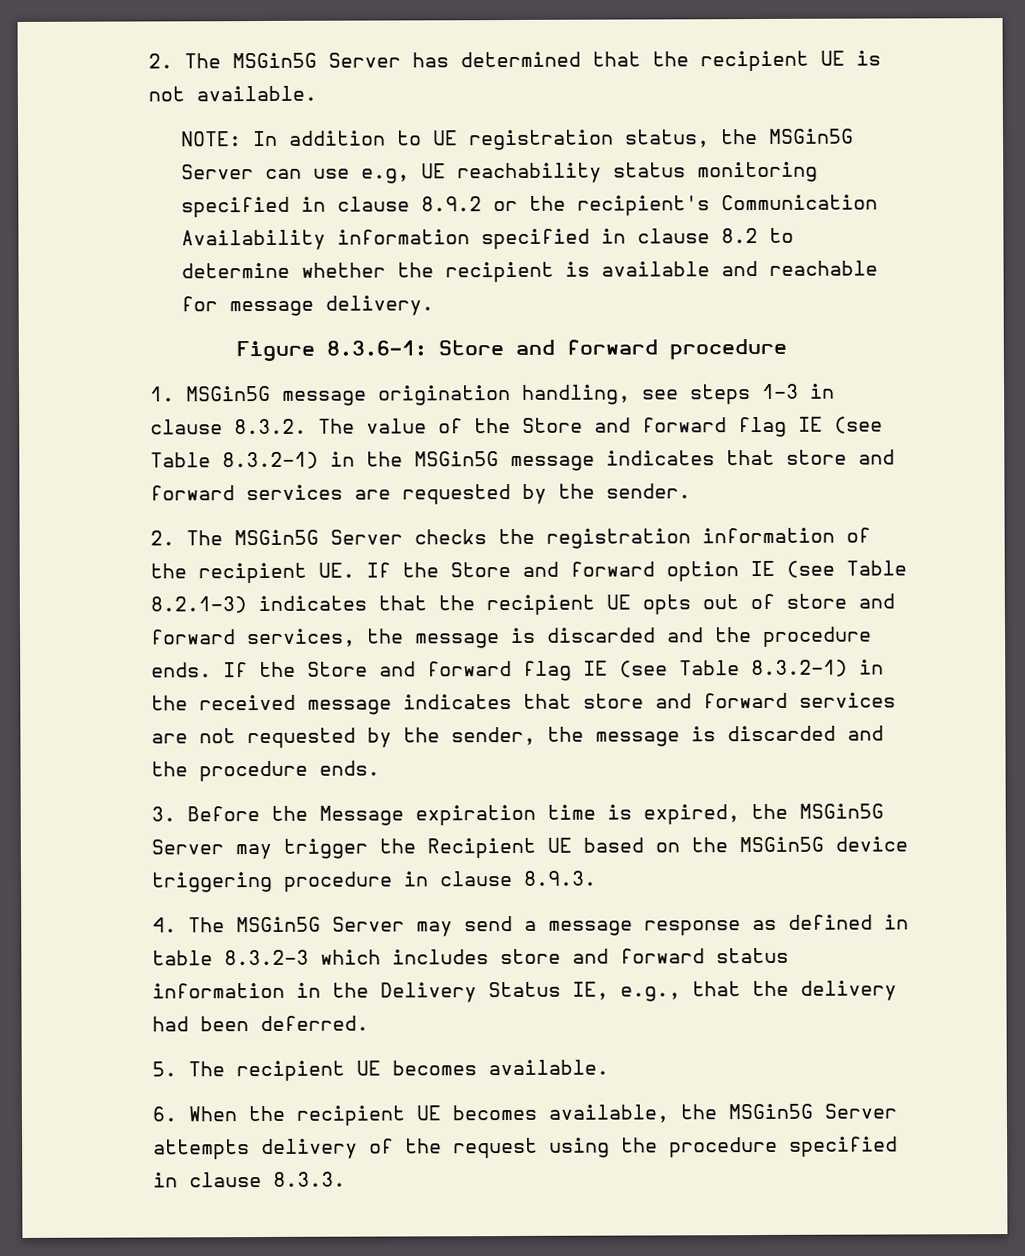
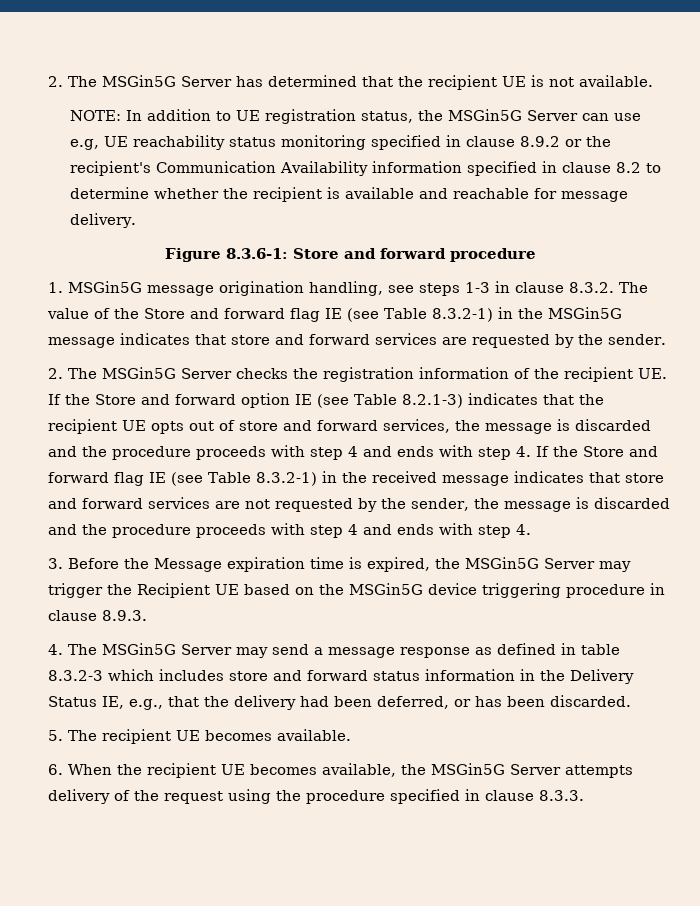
[150,662,212,678] ends. -> [195,445,531,460] proceeds with step 4 and ends with step 4.
[318,760,380,776] ends. -> [195,523,531,538] proceeds with step 4 and ends with step 4.
[259,1015,369,1032] deferred. -> [376,695,631,709] deferred, or has been discarded.

